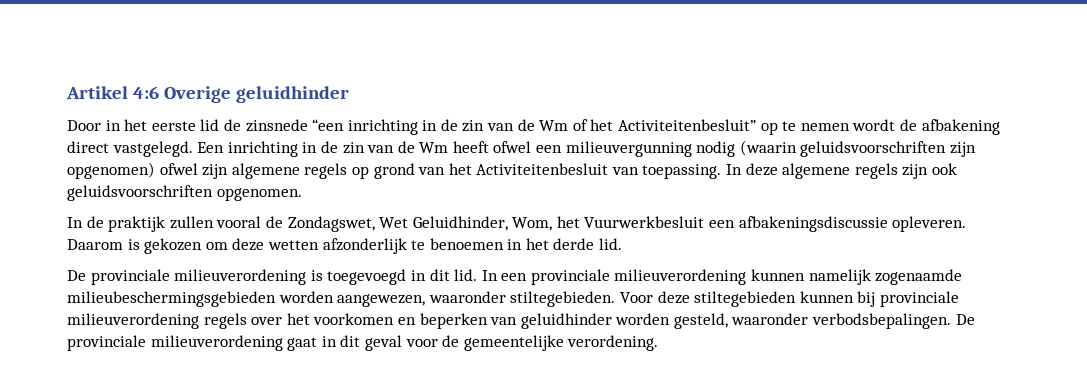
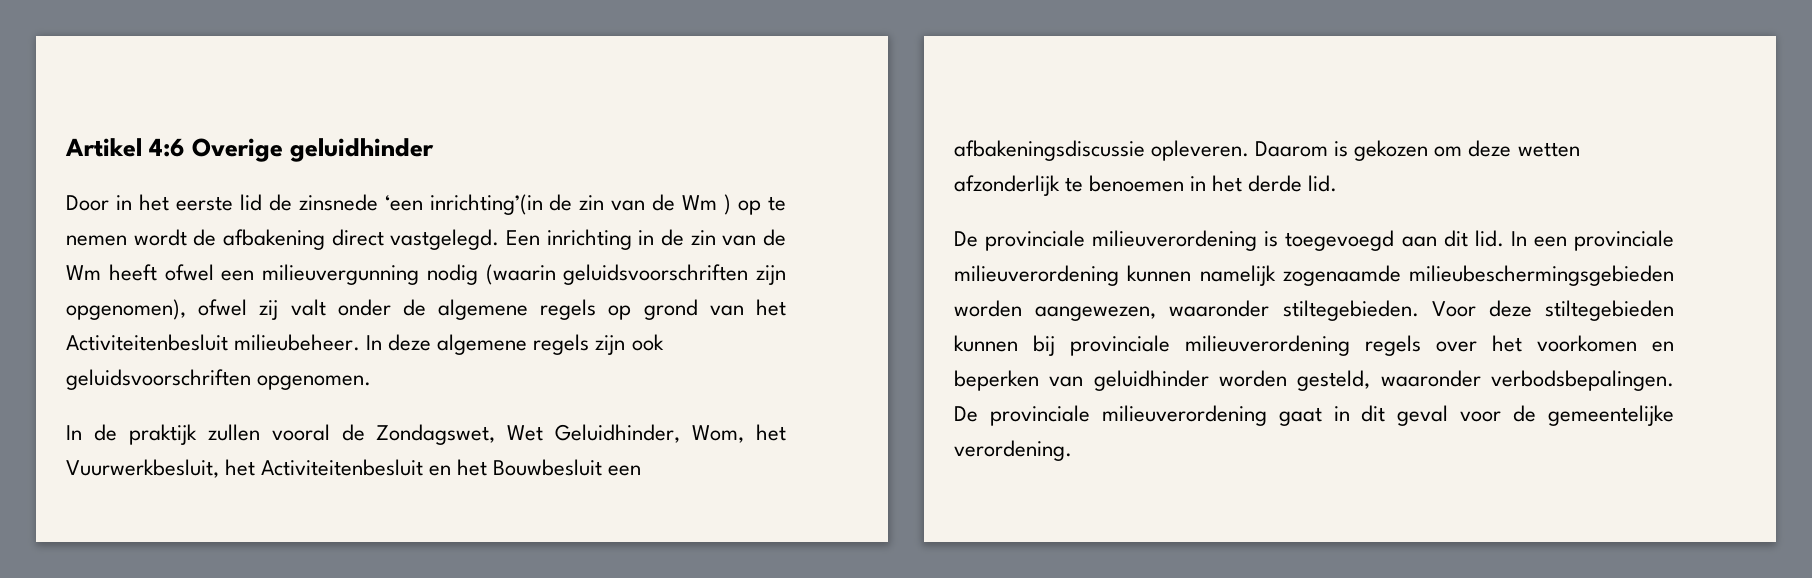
[312,119,757,135] “een inrichting in de zin van de Wm of het Activiteitenbesluit” -> [384,194,732,215] ‘een inrichting’(in de zin van de Wm )
[67,162,229,179] opgenomen) ofwel zijn -> [66,299,426,320] opgenomen), ofwel zij valt onder de
[611,164,722,179] van toepassing. -> [234,334,361,351] milieubeheer.
[584,216,705,228] Vuurwerkbesluit -> [66,459,603,478] Vuurwerkbesluit, het Activiteitenbesluit en het Bouwbesluit
[410,270,426,281] in -> [1401,236,1437,247] aan

